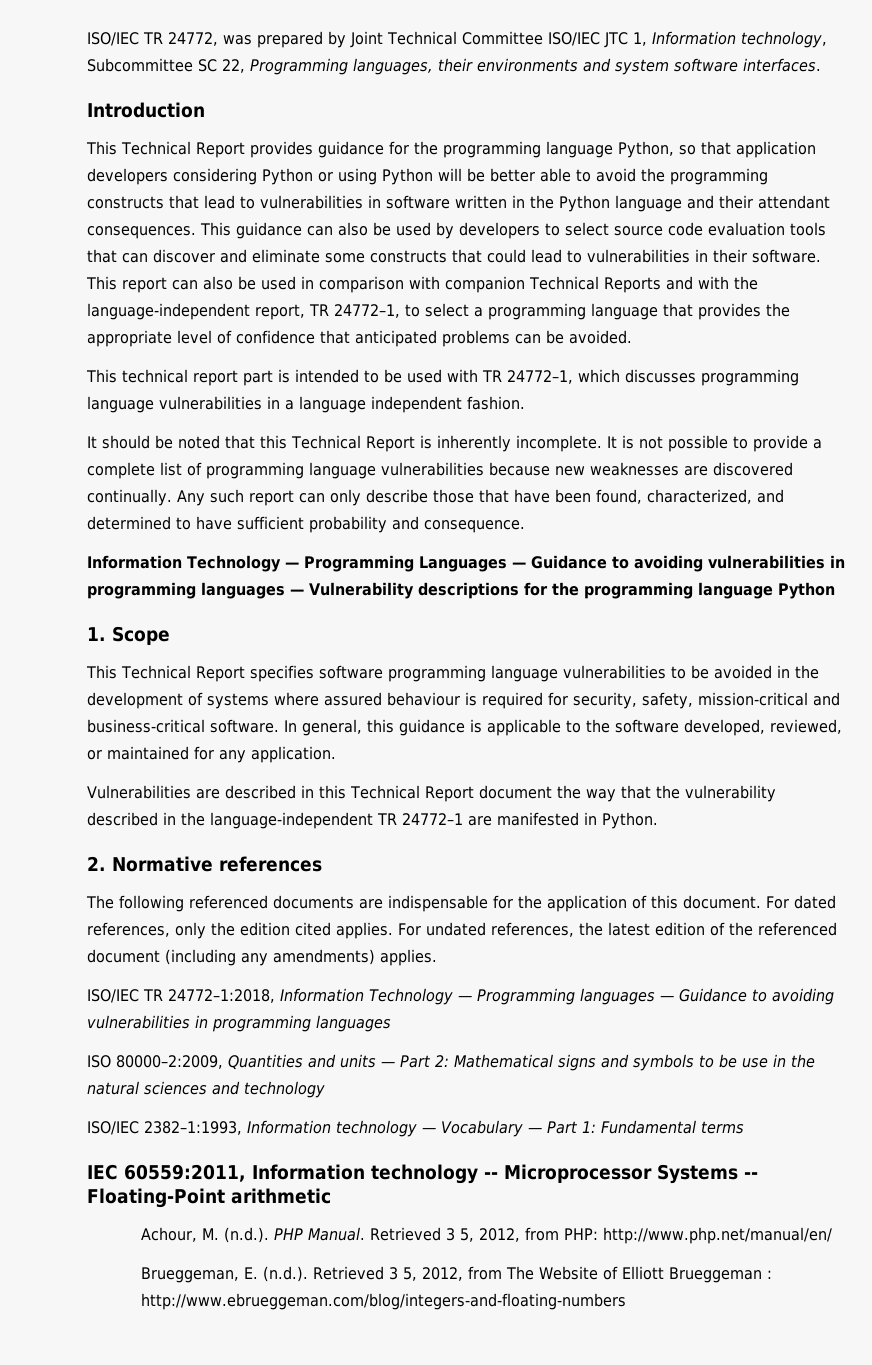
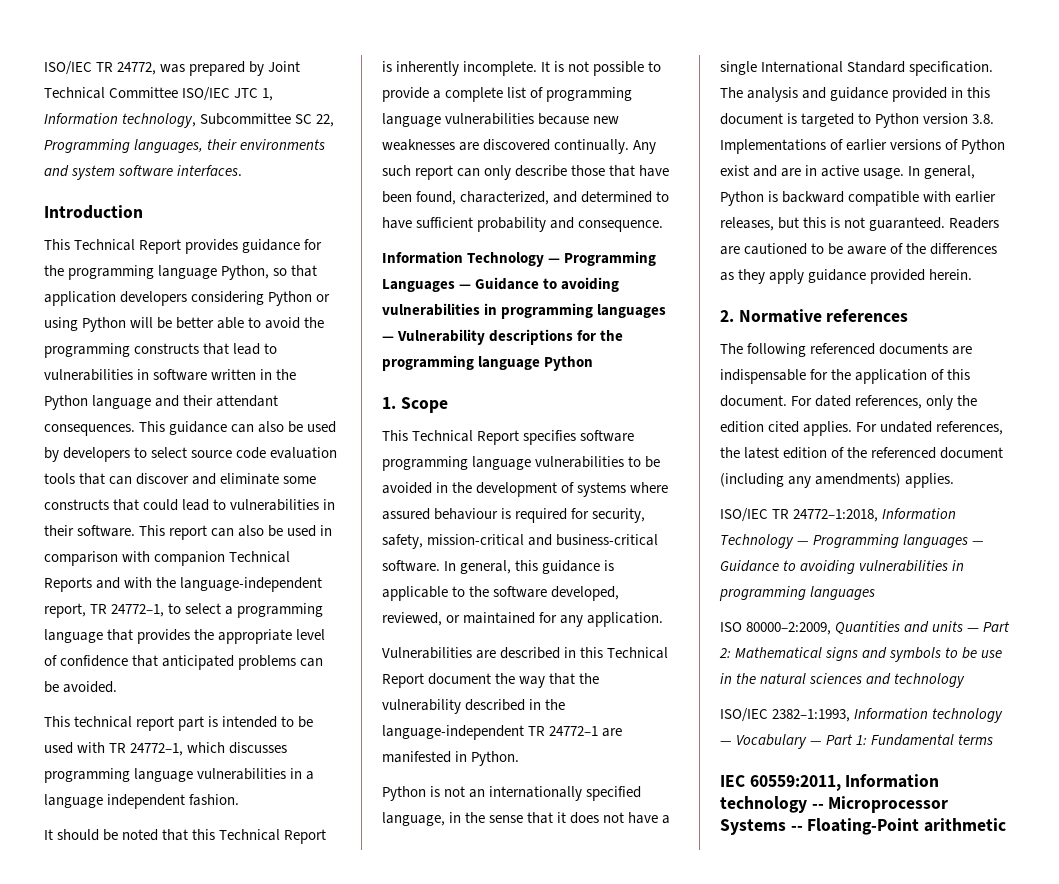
(658, 820) none -> [382,786,642,801] [382,812,671,826] [720,61,994,76] [720,87,991,102] [720,113,995,128] [720,139,1006,154] [720,165,976,179] [720,191,997,206] [720,217,1000,231] [720,243,998,255] [720,269,973,284] // Python is not an internationally specified language, in the sense that it does not have a single International Standard specification. The analysis and guidance provided in this document is targeted to Python version 3.8. Implementations of earlier versions of Python exist and are in active usage. In general, Python is backward compatible with earlier releases, but this is not guaranteed. Readers are cautioned to be aware of the differences as they apply guidance provided herein.
[141,1227,833,1244] [141,1266,773,1283] [141,1293,627,1310] // Achour, M. (n.d.). PHP Manual. Retrieved 3 5, 2012, from PHP: http://www.php.net/manual/en/ // Brueggeman, E. (n.d.). Retrieved 3 5, 2012, from The Website of Elliott Brueggeman : http://www.ebrueggeman.com/blog/integers-and-floating-numbers -> (1007, 825) none

